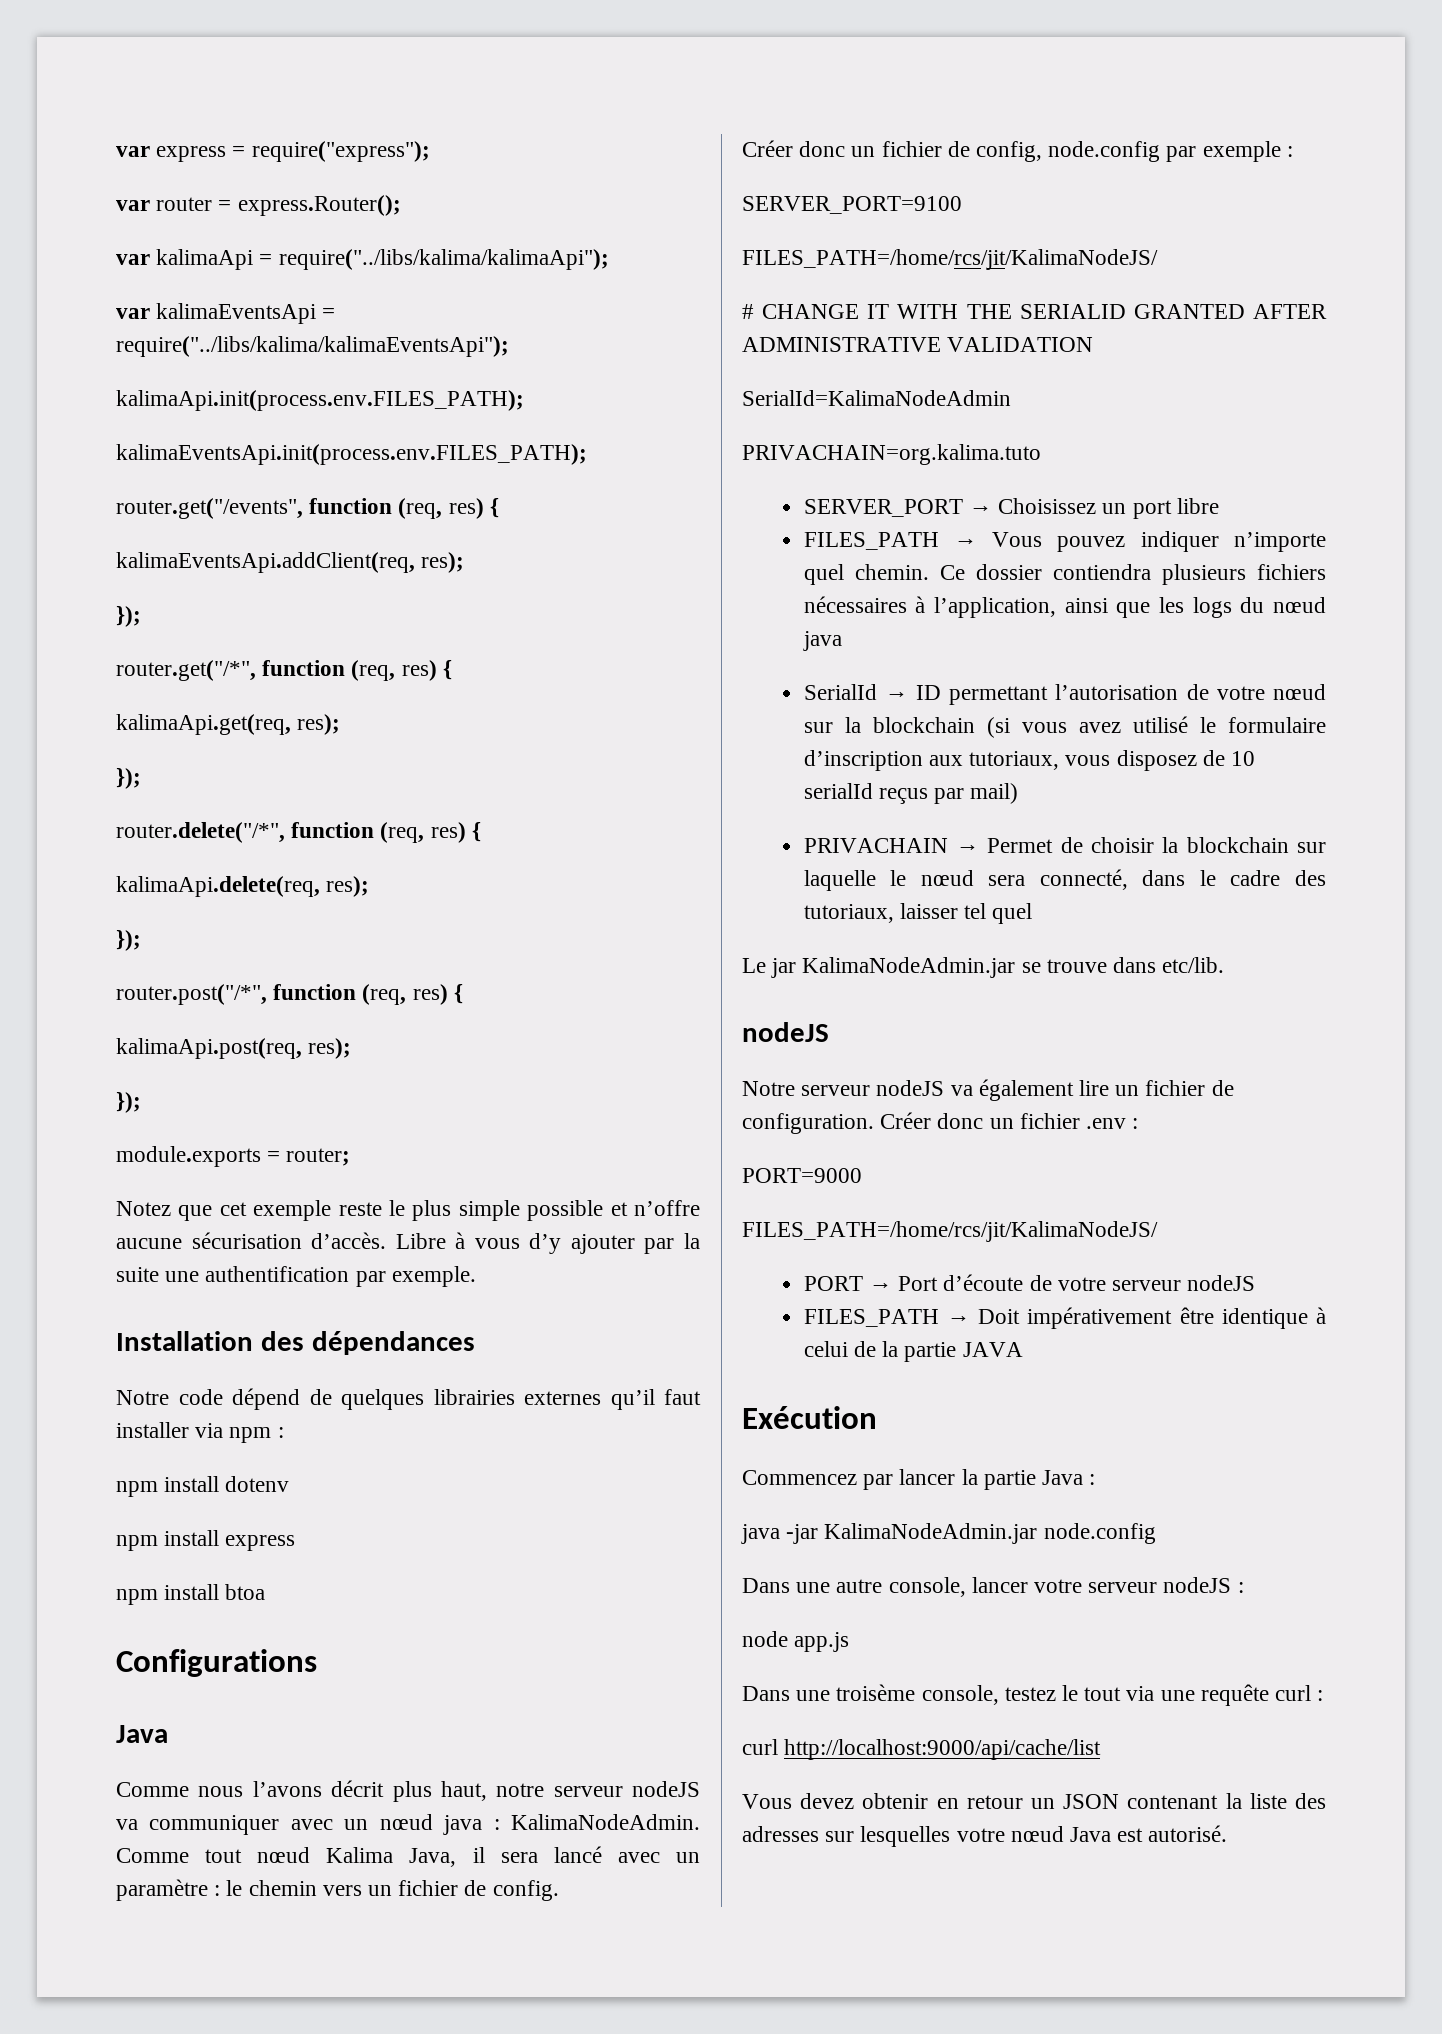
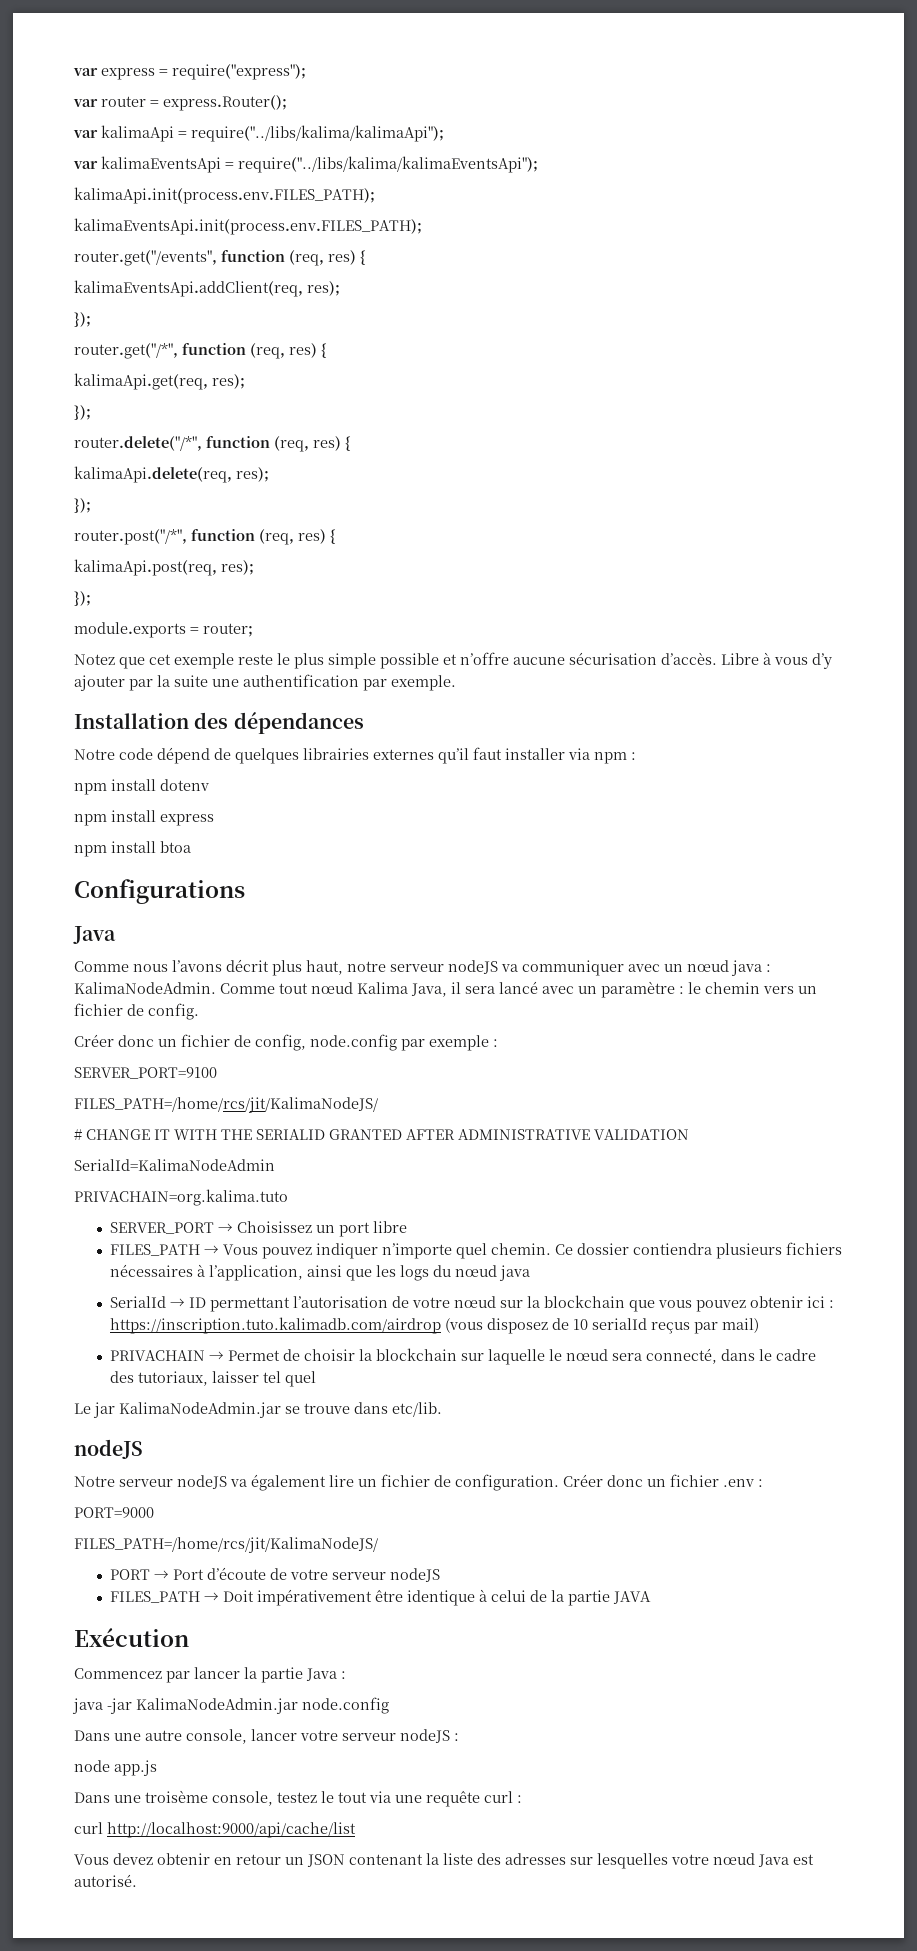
[986,716,1326,738] [803,750,1111,771] (si vous avez utilisé le formulaire d’inscription aux tutoriaux, vous -> [629,1296,835,1312] [110,1317,484,1334] que vous pouvez obtenir ici : https://inscription.tuto.kalimadb.com/airdrop (vous

